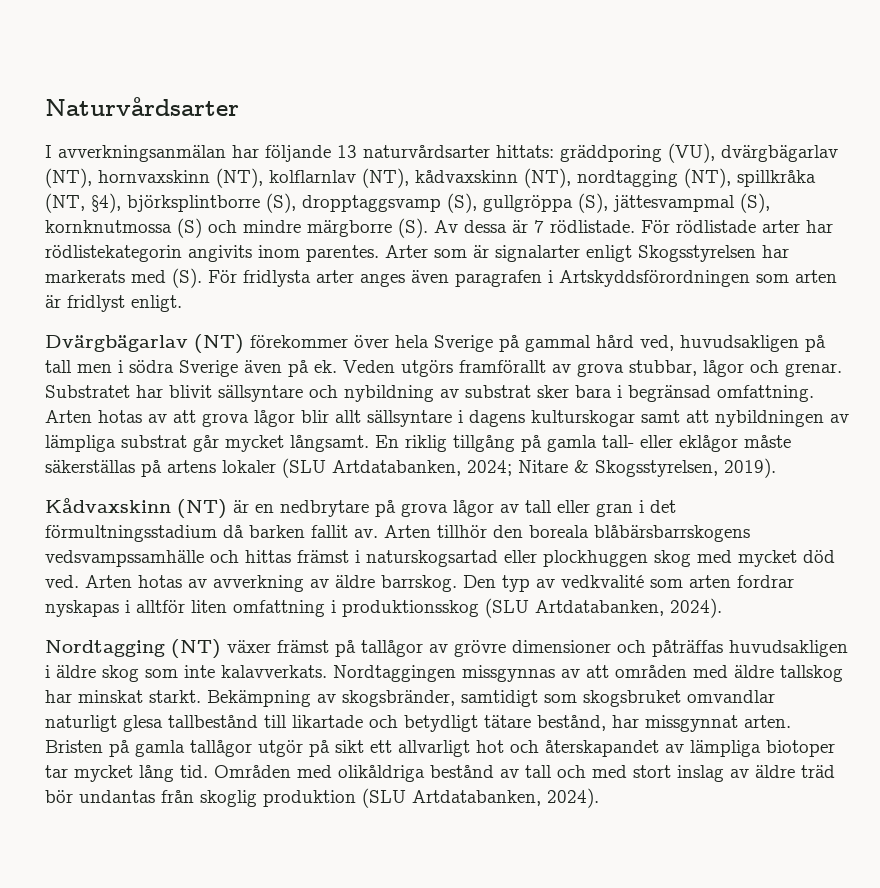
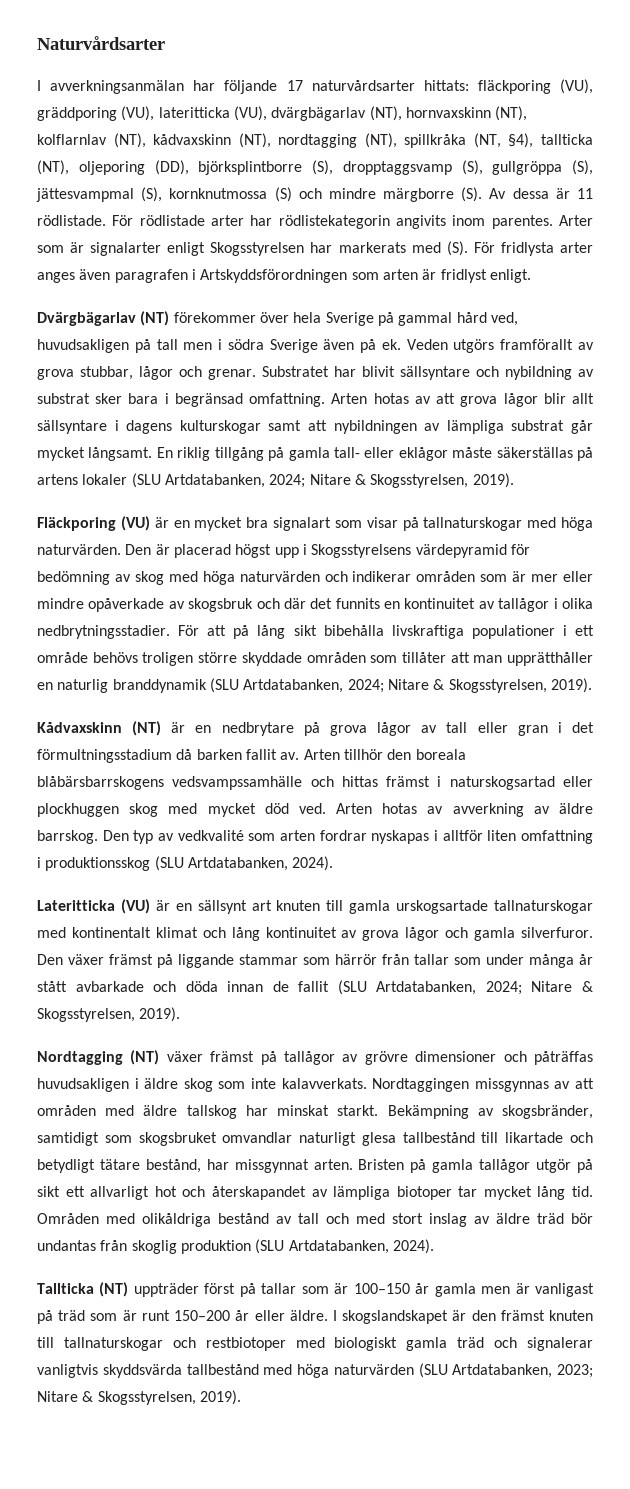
[337,145,357,158] 13 -> [286,80,303,91] 17
[560,145,662,162] gräddporing -> [477,79,593,94] [37,106,230,121] fläckporing (VU), gräddporing (VU), lateritticka
(121, 203) none -> [540,134,593,145] [37,160,189,175] tallticka (NT), oljeporing (DD),
[534,220,544,233] 7 -> [577,188,593,199] 11
(776, 468) none -> [37,516,593,531] [37,544,530,558] [37,571,593,585] [37,598,594,612] [37,625,595,639] [37,652,593,666] [37,678,592,693] // Fläckporing (VU) är en mycket bra signalart som visar på tallnaturskogar med höga naturvärden. Den är placerad högst upp i Skogsstyrelsens värdepyramid för bedömning av skog med höga naturvärden och indikerar områden som är mer eller mindre opåverkade av skogsbruk och där det funnits en kontinuitet av tallågor i olika nedbrytningsstadier. För att på lång sikt bibehålla livskraftiga populationer i ett område behövs troligen större skyddade områden som tillåter att man upprätthåller en naturlig branddynamik (SLU Artdatabanken, 2024; Nitare & Skogsstyrelsen, 2019).
(722, 608) none -> [37,899,593,914] [37,927,594,941] [37,954,593,968] [37,980,593,995] [37,1007,181,1022] // Lateritticka (VU) är en sällsynt art knuten till gamla urskogsartade tallnaturskogar med kontinentalt klimat och lång kontinuitet av grova lågor och gamla silverfuror. Den växer främst på liggande stammar som härrör från tallar som under många år stått avbarkade och döda innan de fallit (SLU Artdatabanken, 2024; Nitare & Skogsstyrelsen, 2019).
(599, 798) none -> [37,1282,594,1297] [37,1310,593,1324] [37,1337,594,1351] [37,1363,593,1378] [37,1390,241,1405] // Tallticka (NT) uppträder först på tallar som är 100–150 år gamla men är vanligast på träd som är runt 150–200 år eller äldre. I skogslandskapet är den främst knuten till tallnaturskogar och restbiotoper med biologiskt gamla träd och signalerar vanligtvis skyddsvärda tallbestånd med höga naturvärden (SLU Artdatabanken, 2023; Nitare & Skogsstyrelsen, 2019).

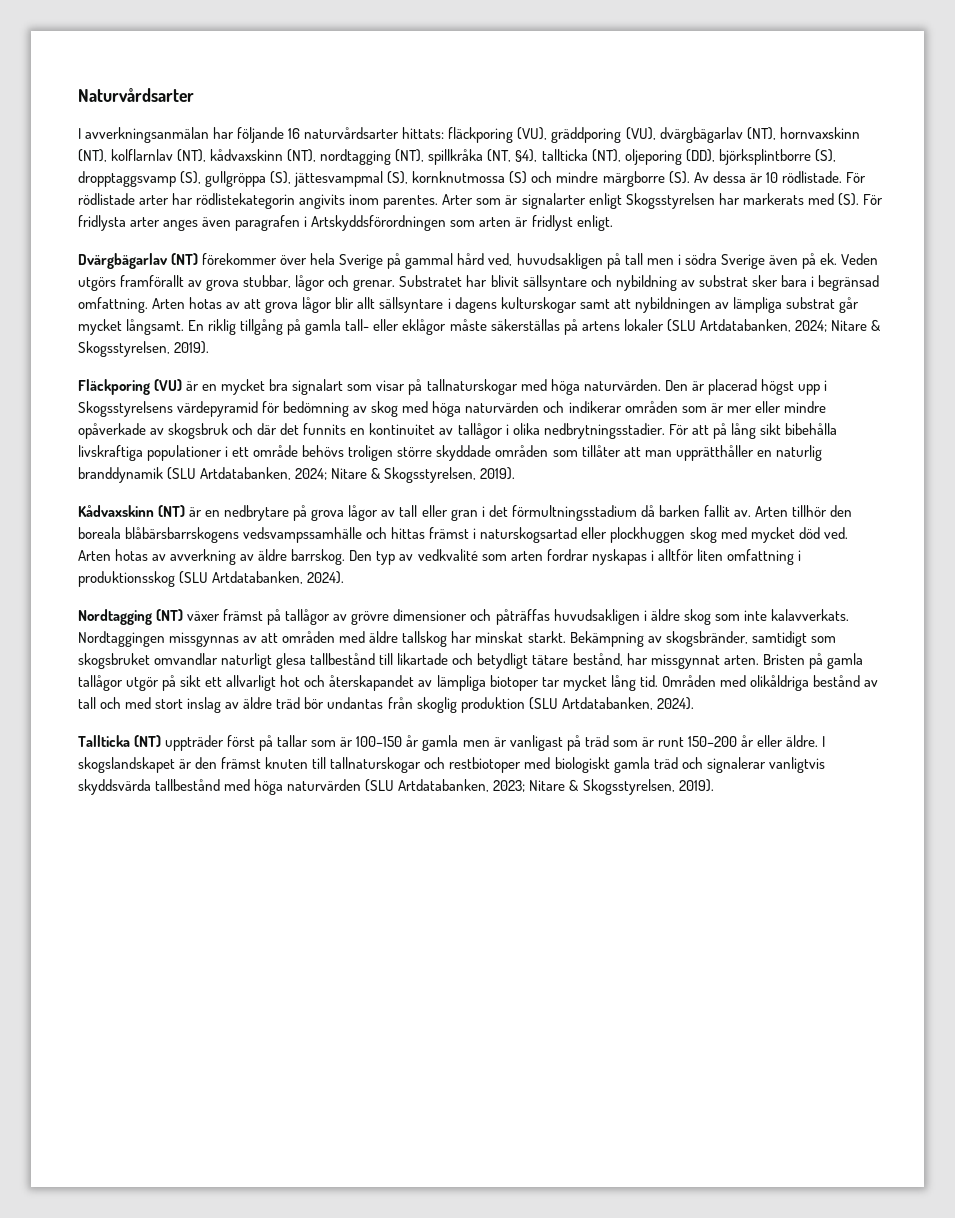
[286,80,303,91] 17 -> [288,128,301,139] 16
[158,106,267,121] lateritticka (VU), -> (656, 133) none
[577,188,593,199] 11 -> [765,172,778,183] 10
[37,899,593,914] [37,927,594,941] [37,954,593,968] [37,980,593,995] [37,1007,181,1022] // Lateritticka (VU) är en sällsynt art knuten till gamla urskogsartade tallnaturskogar med kontinentalt klimat och lång kontinuitet av grova lågor och gamla silverfuror. Den växer främst på liggande stammar som härrör från tallar som under många år stått avbarkade och döda innan de fallit (SLU Artdatabanken, 2024; Nitare & Skogsstyrelsen, 2019). -> (345, 577) none

